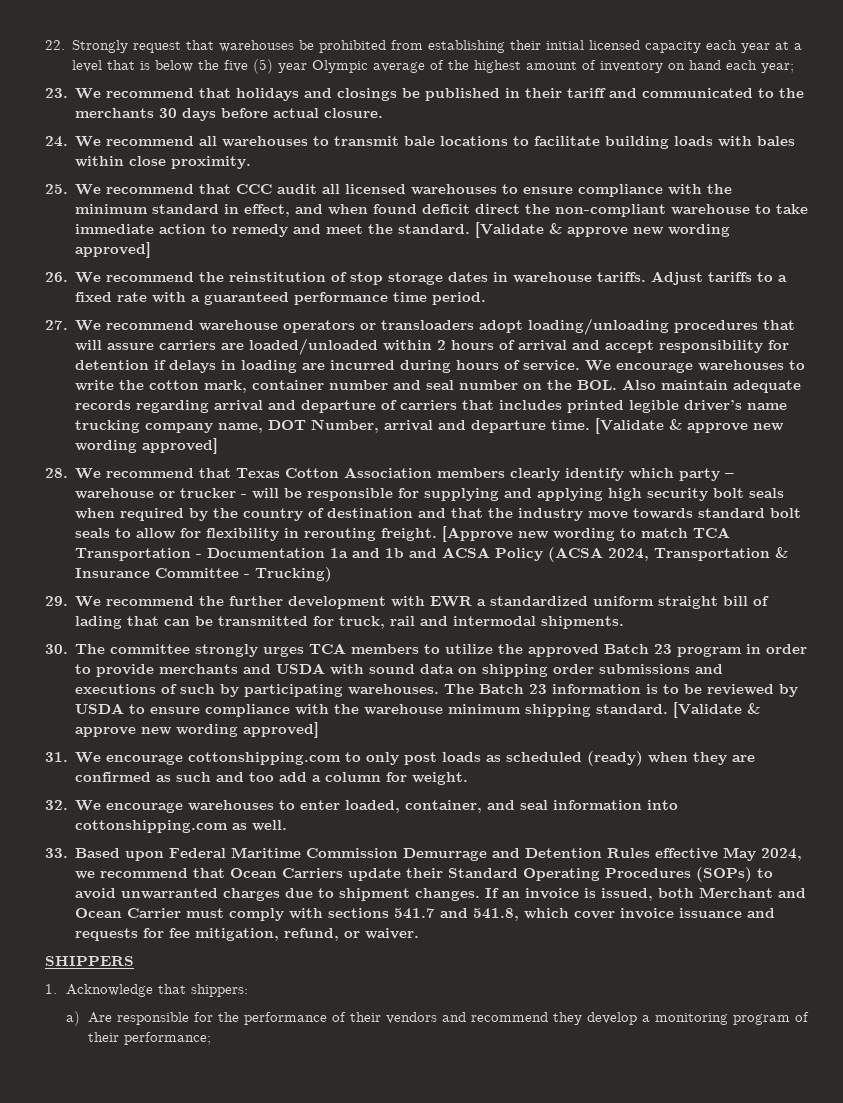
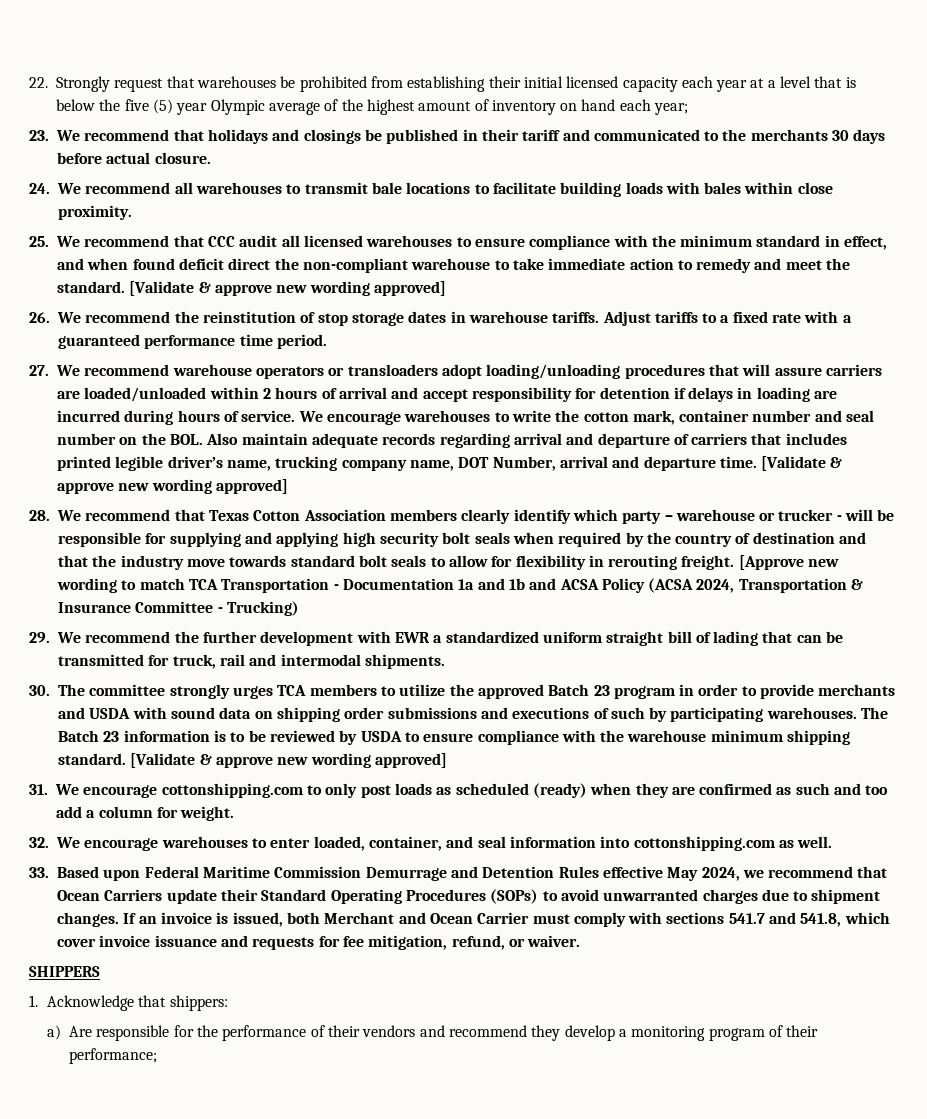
[747,403,788,410] name -> [226,460,271,471] name,

